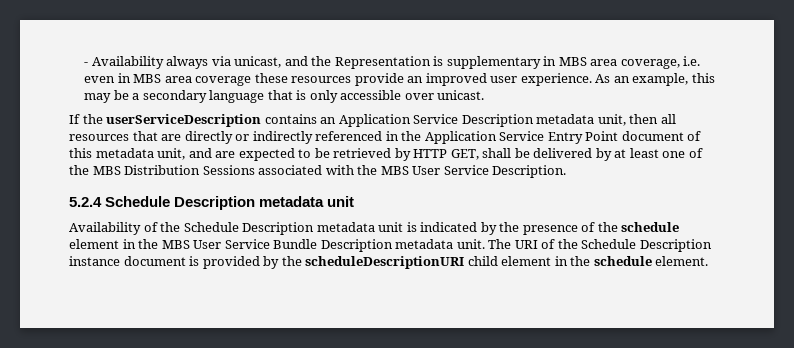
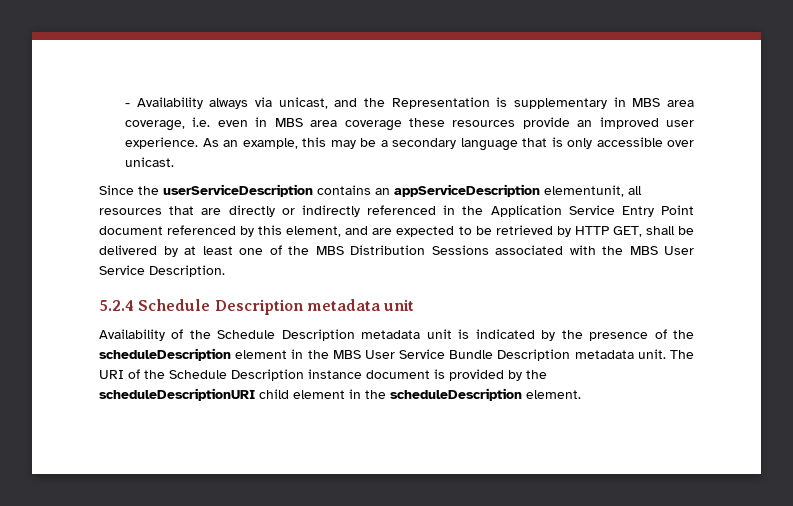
[69,114,80,124] If -> [99,185,134,195] Since
[338,114,659,127] Application Service Description metadata unit, then -> [394,184,624,197] appServiceDescription elementunit,
[687,131,702,141] [69,148,186,160] of this metadata unit, -> [167,225,342,237] referenced by this element,
[621,222,680,232] schedule -> [99,348,231,361] scheduleDescription
[593,256,652,266] schedule -> [390,388,522,401] scheduleDescription

